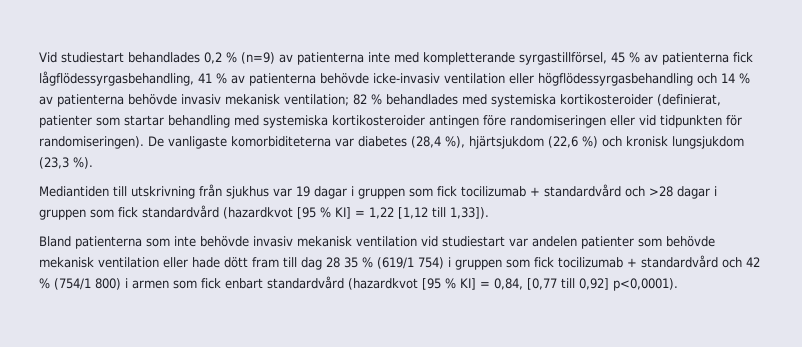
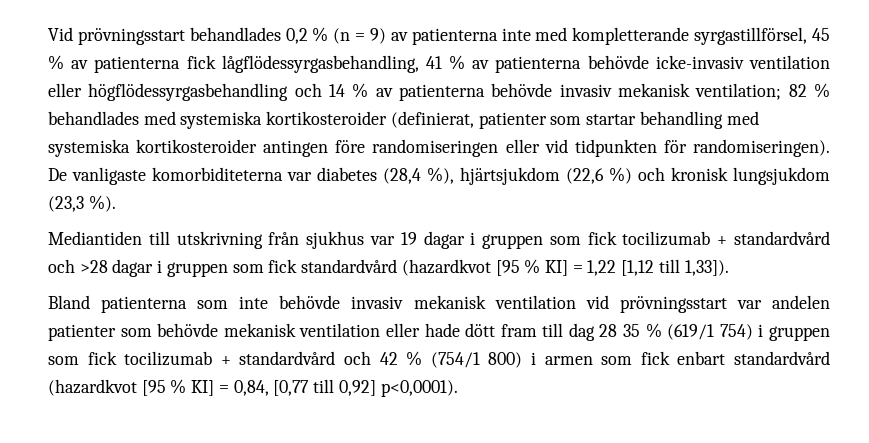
[61,52,124,63] studiestart -> [77,28,185,45] prövningsstart
[241,52,275,64] (n=9) -> [333,28,386,44] (n = 9)
[442,236,505,247] studiestart -> [619,296,727,313] prövningsstart

